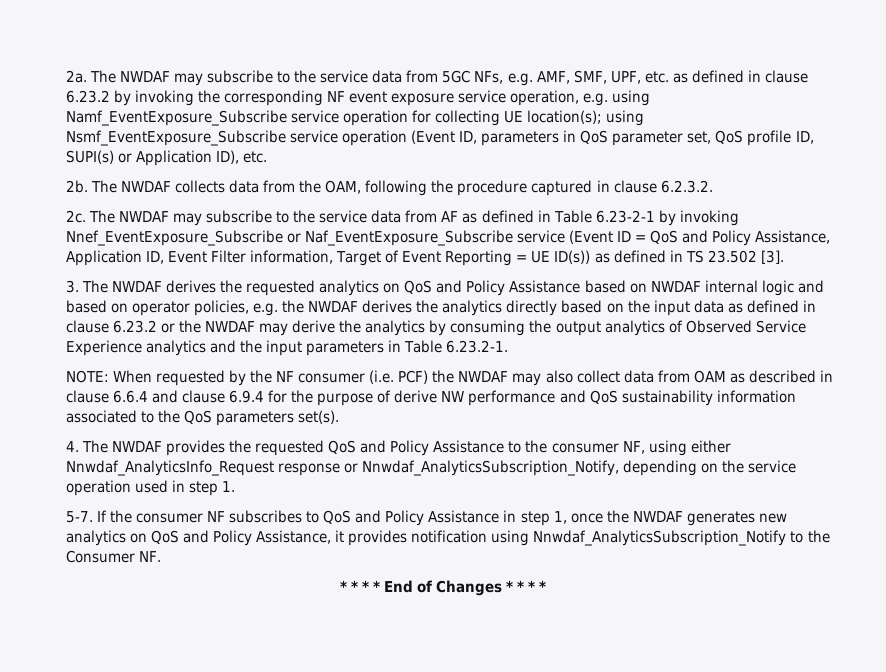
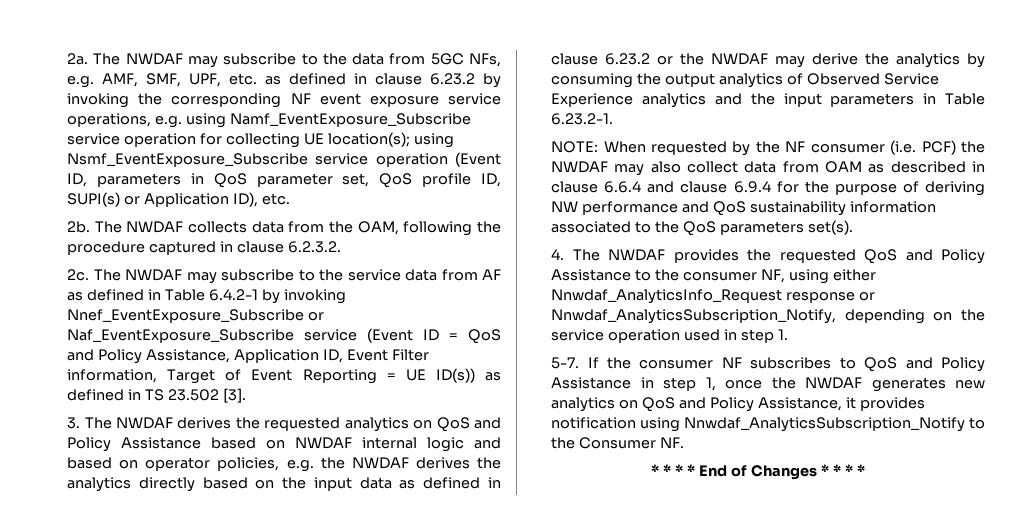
[320,70,369,83] service -> (347, 59) none
[510,90,580,106] operation, -> [67,113,152,127] operations,
[595,210,655,223] 6.23-2-1 -> [208,289,258,301] 6.4.2-1
[394,390,438,403] derive -> [924,181,985,196] deriving

